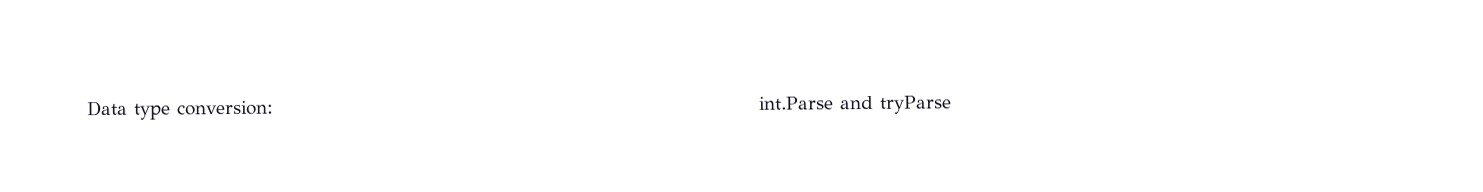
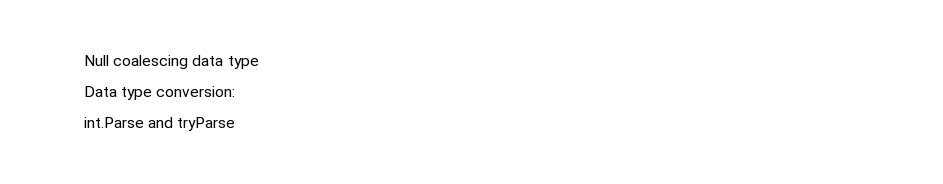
(87, 108) none -> [84,55,259,69] Null coalescing data type //

